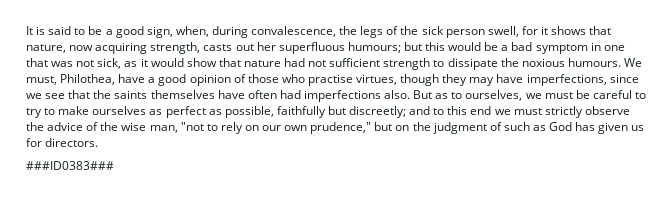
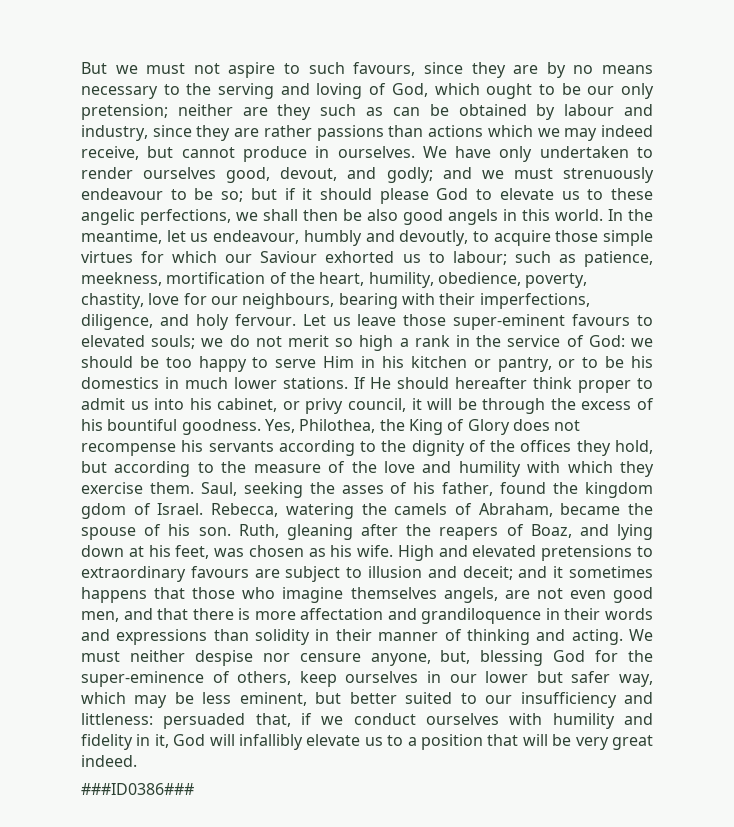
[26,26,612,38] [26,42,625,54] [26,58,642,70] [26,74,639,86] [26,90,646,102] [26,106,630,118] [26,122,645,134] [26,138,99,147] [26,161,114,170] It is said to be a good sign, when, during convalescence, the legs of the sick person swell, for it shows that nature, now acquiring strength, casts out her superfluous humours; but this would be a bad symptom in one that was not sick, as it would show that nature had not sufficient strength to dissipate the noxious humours. We must, Philothea, have a good opinion of those who practise virtues, though they may have imperfections, since we see that the saints themselves have often had imperfections also. But as to ourselves, we must be careful to try to make ourselves as perfect as possible, faithfully but discreetly; and to this end we must strictly observe the advice of the wise man, "not to rely on our own prudence," but on the judgment of such as God has given us for directors. // ###ID0383### -> [81,62,654,78] [81,83,654,99] [81,104,653,120] [81,125,654,141] [81,146,653,162] [81,167,654,183] [81,188,653,204] [81,209,653,225] [81,230,653,246] [81,251,654,267] [81,272,588,288] [81,293,590,309] [81,314,653,330] [81,335,653,351] [81,356,654,372] [81,377,654,393] [81,398,654,414] [81,419,581,435] [81,440,653,456] [81,461,654,477] [81,482,654,498] [81,503,653,519] [81,524,653,540] [81,545,653,561] [81,566,653,582] [81,587,654,603] [81,608,653,624] [81,629,654,645] [81,650,654,666] [81,671,654,687] [81,692,653,708] [81,713,653,729] [81,734,653,750] [81,755,137,767] [81,783,194,795] But we must not aspire to such favours, since they are by no means necessary to the serving and loving of God, which ought to be our only pretension; neither are they such as can be obtained by labour and industry, since they are rather passions than actions which we may indeed receive, but cannot produce in ourselves. We have only undertaken to render ourselves good, devout, and godly; and we must strenuously endeavour to be so; but if it should please God to elevate us to these angelic perfections, we shall then be also good angels in this world. In the meantime, let us endeavour, humbly and devoutly, to acquire those simple virtues for which our Saviour exhorted us to labour; such as patience, meekness, mortification of the heart, humility, obedience, poverty, chastity, love for our neighbours, bearing with their imperfections, diligence, and holy fervour. Let us leave those super-eminent favours to elevated souls; we do not merit so high a rank in the service of God: we should be too happy to serve Him in his kitchen or pantry, or to be his domestics in much lower stations. If He should hereafter think proper to admit us into his cabinet, or privy council, it will be through the excess of his bountiful goodness. Yes, Philothea, the King of Glory does not recompense his servants according to the dignity of the offices they hold, but according to the measure of the love and humility with which they exercise them. Saul, seeking the asses of his father, found the kingdom gdom of Israel. Rebecca, watering the camels of Abraham, became the spouse of his son. Ruth, gleaning after the reapers of Boaz, and lying down at his feet, was chosen as his wife. High and elevated pretensions to extraordinary favours are subject to illusion and deceit; and it sometimes happens that those who imagine themselves angels, are not even good men, and that there is more affectation and grandiloquence in their words and expressions than solidity in their manner of thinking and acting. We must neither despise nor censure anyone, but, blessing God for the super-eminence of others, keep ourselves in our lower but safer way, which may be less eminent, but better suited to our insufficiency and littleness: persuaded that, if we conduct ourselves with humility and fidelity in it, God will infallibly elevate us to a position that will be very great indeed. // ###ID0386###

